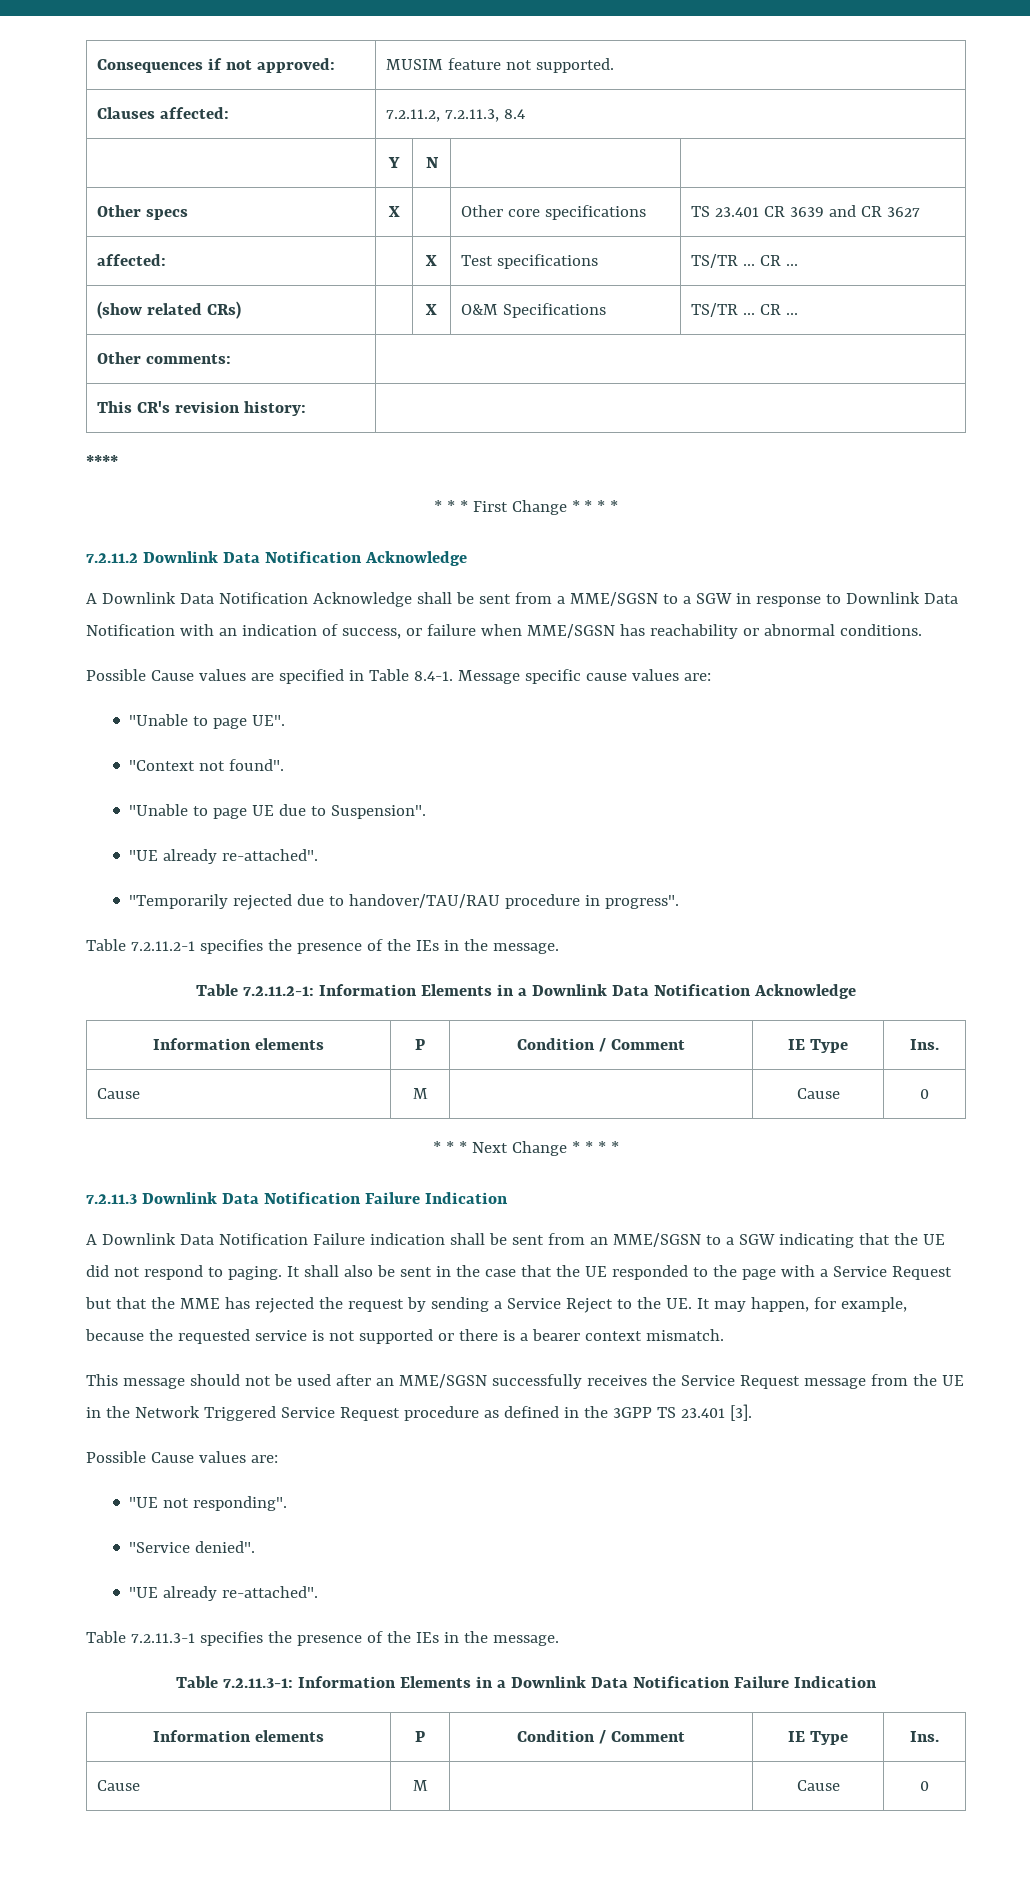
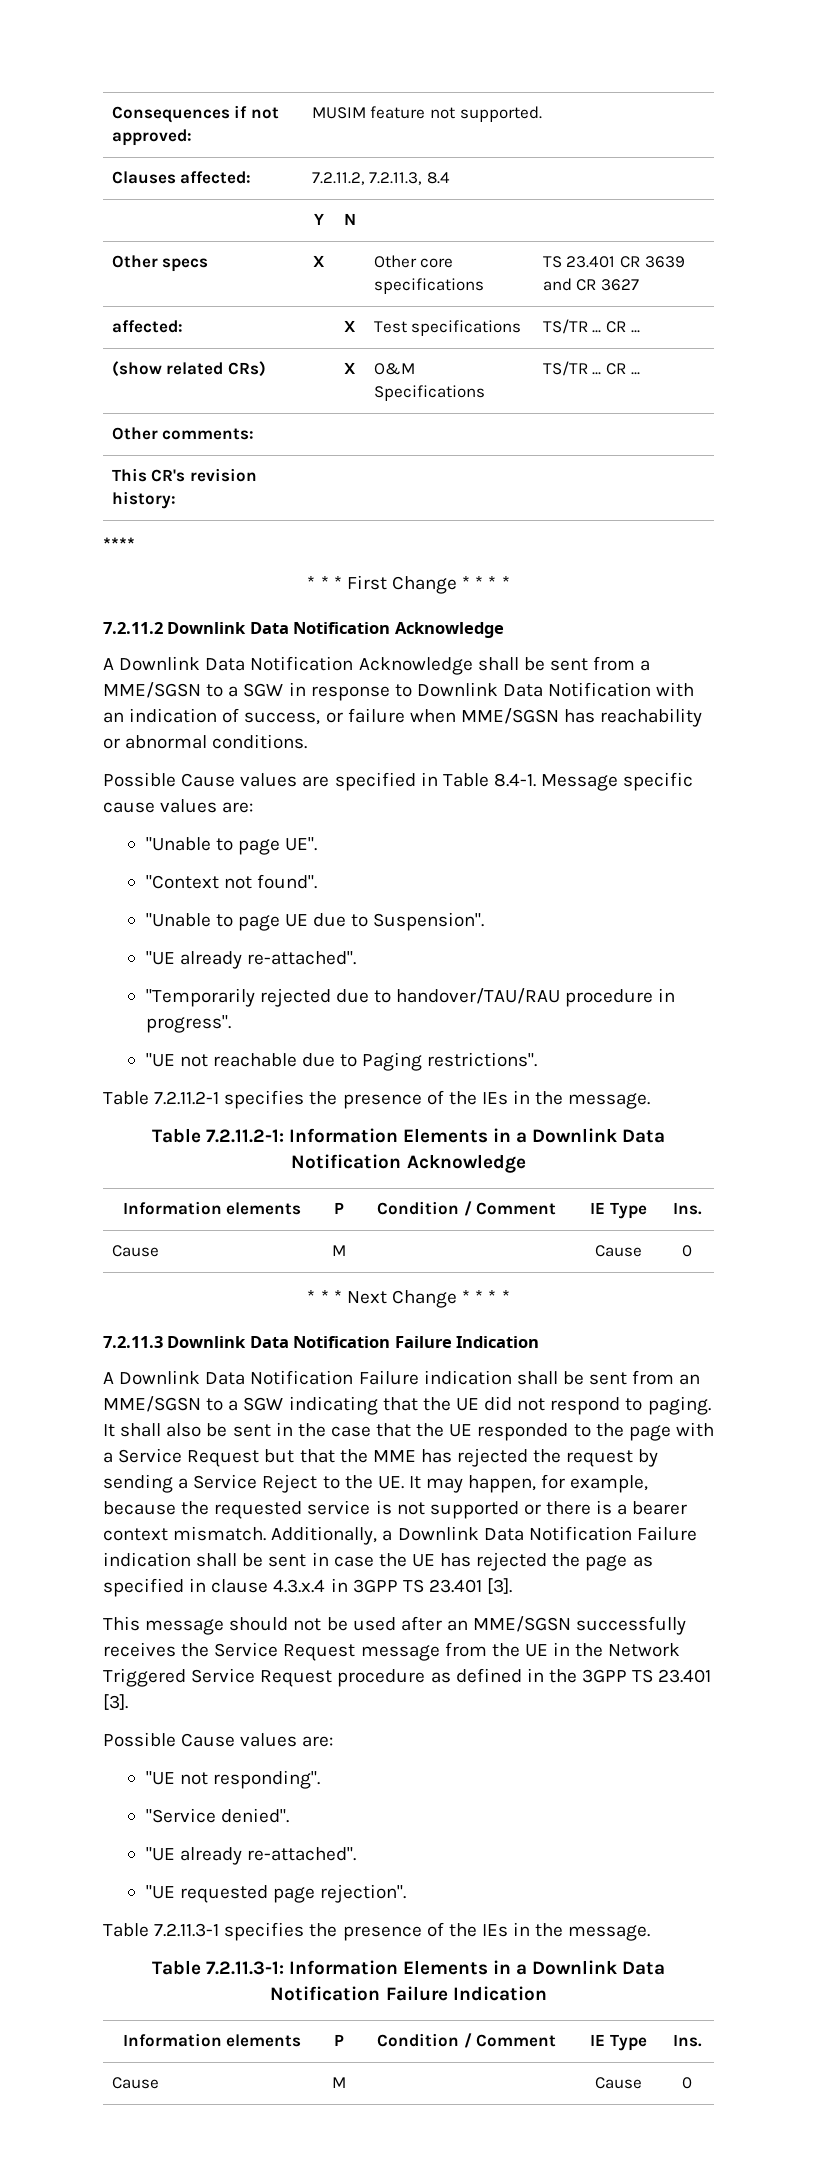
(680, 902) none -> [145,1052,538,1071] // "UE not reachable due to Paging restrictions".
(724, 1335) none -> [271,1526,697,1545] [103,1552,653,1571] [103,1578,513,1597] Additionally, a Downlink Data Notification Failure indication shall be sent in case the UE has rejected the page as specified in clause 4.3.x.4 in 3GPP TS 23.401 [3].
(319, 1592) none -> [145,1884,406,1903] // "UE requested page rejection".

